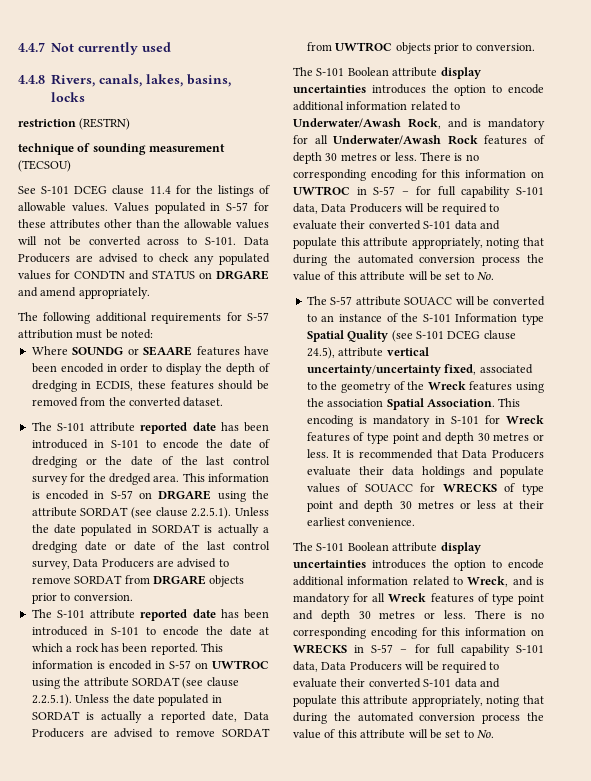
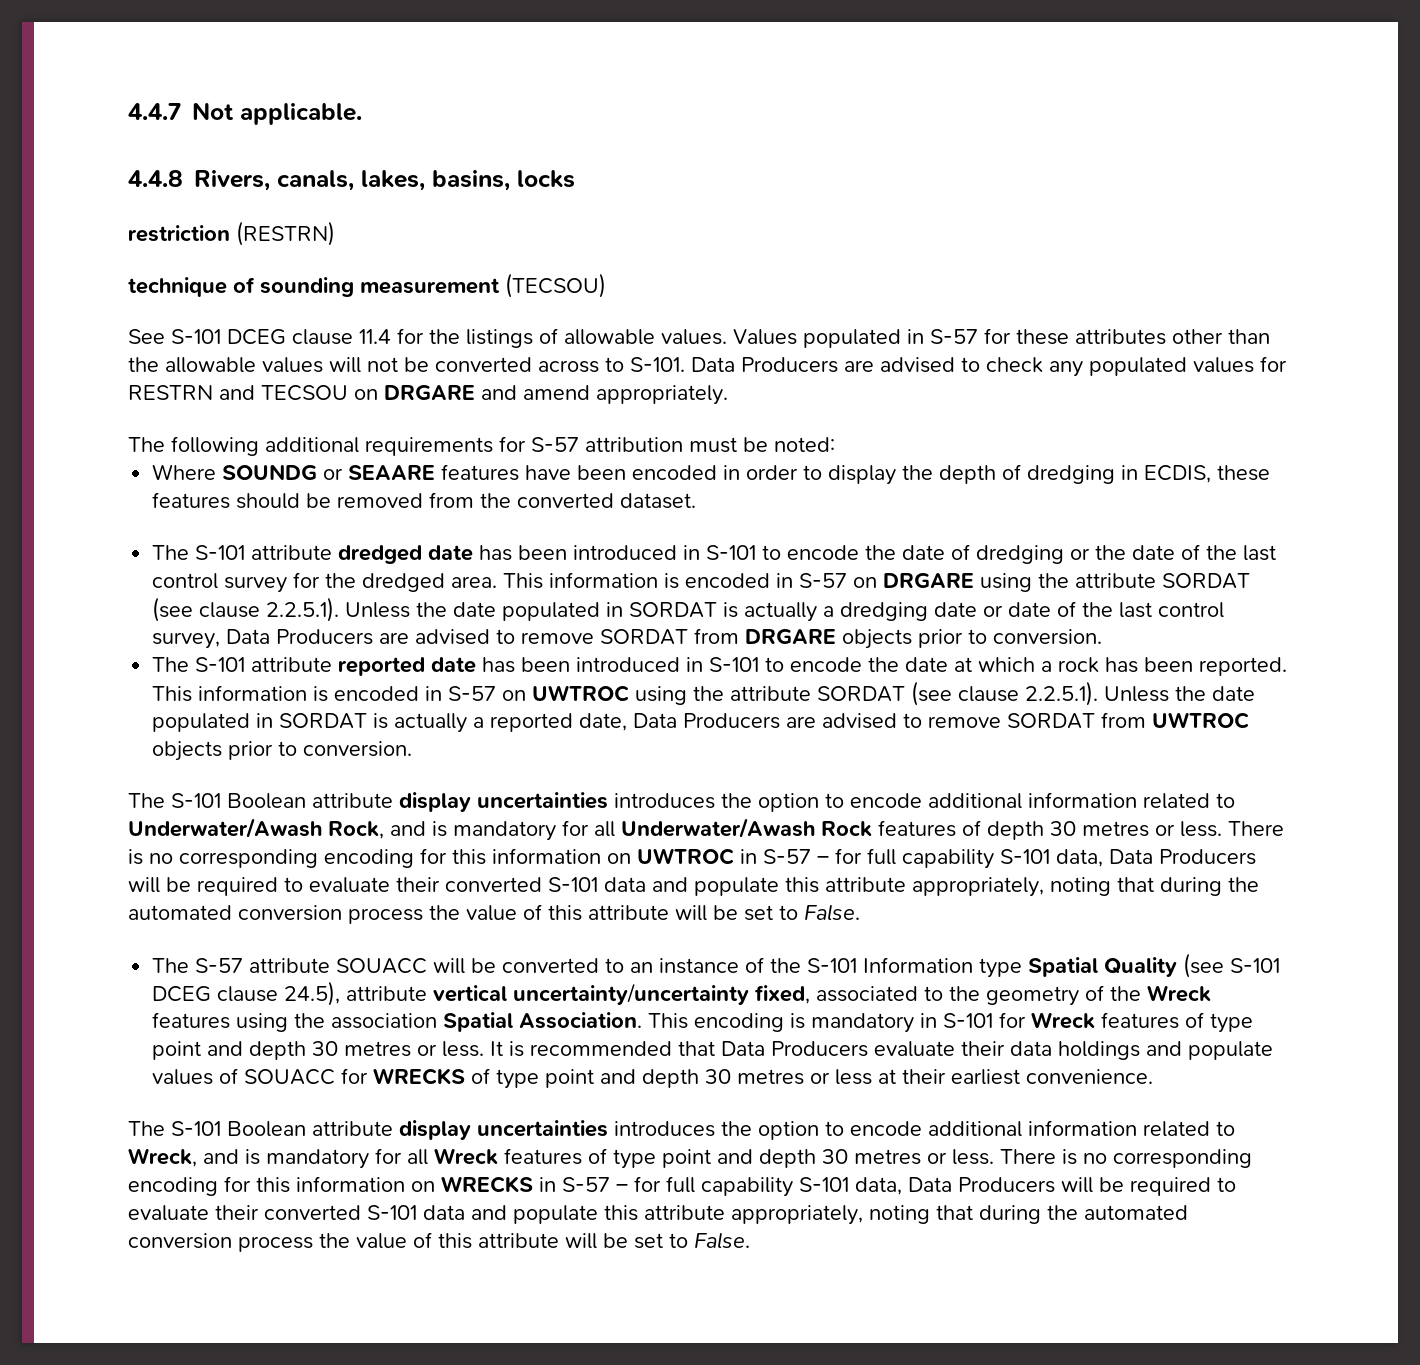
[78,42,172,55] currently used -> [240,103,362,125] applicable.
[74,270,195,280] CONDTN and STATUS -> [128,385,348,401] RESTRN and TECSOU
[140,422,188,434] reported -> [338,545,423,564] dredged
[477,272,494,280] No. -> [804,904,860,921] False.
[477,730,494,738] No. -> [694,1232,750,1249] False.

